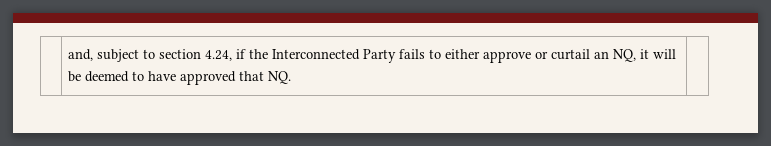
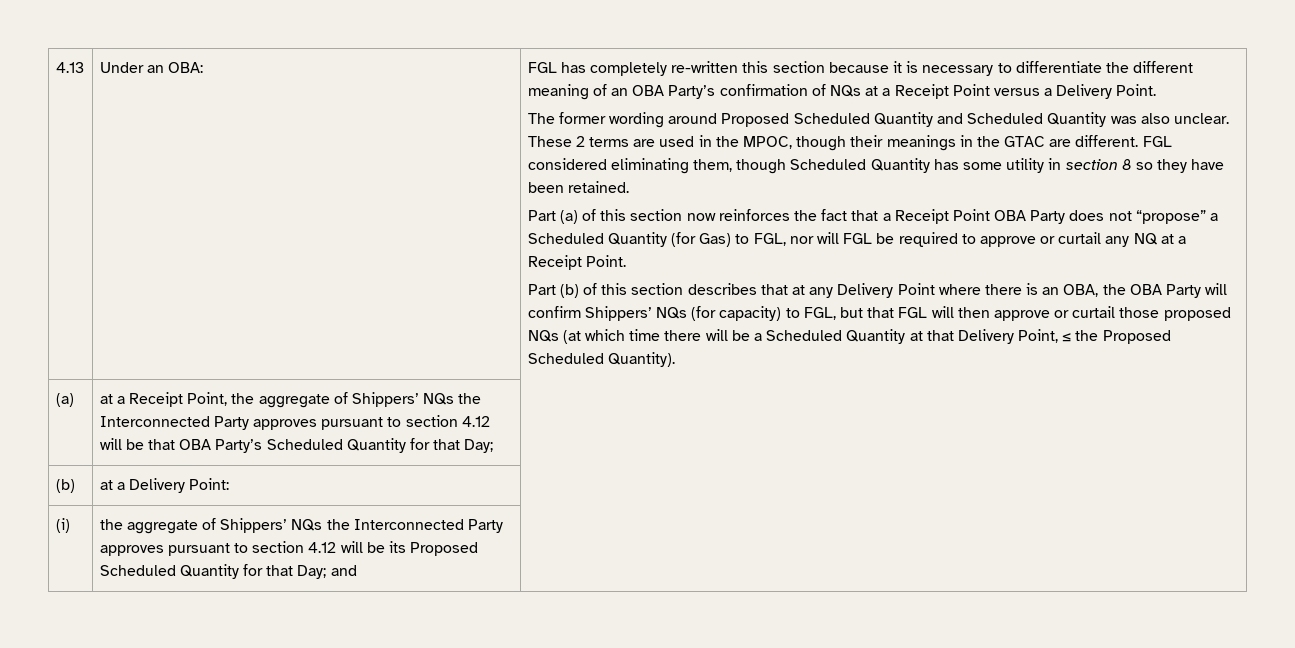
[68,49,677,63] [68,71,292,85] | and, subject to section 4.24, if the Interconnected Party fails to either approve or curtail an NQ, it will be deemed to have approved that NQ. -> [55,62,84,73] [99,62,204,73] [527,61,1194,76] [527,84,1157,100] [527,112,1229,128] [527,135,1172,151] [527,158,1225,174] [527,181,629,193] [527,209,1219,224] [527,232,1187,247] [527,255,626,270] [527,283,1228,298] [527,306,1231,321] [527,329,1171,344] [527,352,675,367] [55,393,74,407] [99,392,482,408] [99,415,490,430] [99,438,494,453] [55,479,75,493] [99,478,230,493] [55,518,70,533] [99,518,504,534] [99,541,479,556] [99,564,357,579] 4.13 | Under an OBA: | FGL has completely re-written this section because it is necessary to differentiate the different meaning of an OBA Party’s confirmation of NQs at a Receipt Point versus a Delivery Point. // The former wording around Proposed Scheduled Quantity and Scheduled Quantity was also unclear. These 2 terms are used in the MPOC, though their meanings in the GTAC are different. FGL considered eliminating them, though Scheduled Quantity has some utility in section 8 so they have been retained. // Part (a) of this section now reinforces the fact that a Receipt Point OBA Party does not “propose” a Scheduled Quantity (for Gas) to FGL, nor will FGL be required to approve or curtail any NQ at a Receipt Point. // Part (b) of this section describes that at any Delivery Point where there is an OBA, the OBA Party will confirm Shippers’ NQs (for capacity) to FGL, but that FGL will then approve or curtail those proposed NQs (at which time there will be a Scheduled Quantity at that Delivery Point, ≤ the Proposed Scheduled Quantity). // (a) | at a Receipt Point, the aggregate of Shippers’ NQs the Interconnected Party approves pursuant to section 4.12 will be that OBA Party’s Scheduled Quantity for that Day; | // (b) | at a Delivery Point: | // (i) | the aggregate of Shippers’ NQs the Interconnected Party approves pursuant to section 4.12 will be its Proposed Scheduled Quantity for that Day; and

